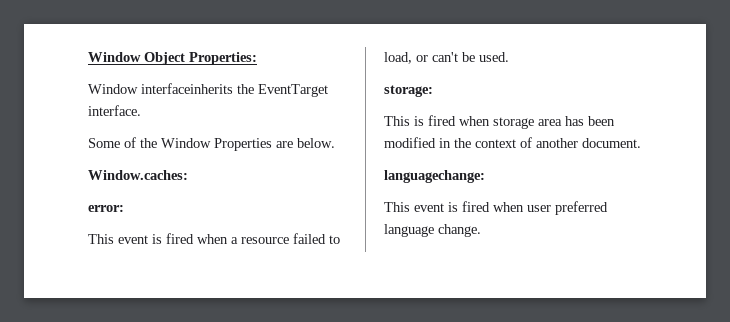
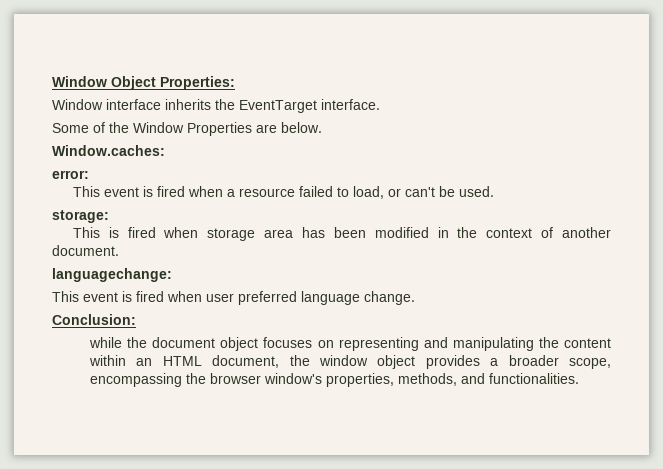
[141,83,233,94] interfaceinherits -> [106,99,211,110] interface inherits
(481, 230) none -> [52,314,136,325] [89,337,612,351] [89,355,611,369] [90,373,580,387] // Conclusion: // while the document object focuses on representing and manipulating the content within an HTML document, the window object provides a broader scope, encompassing the browser window's properties, methods, and functionalities.

